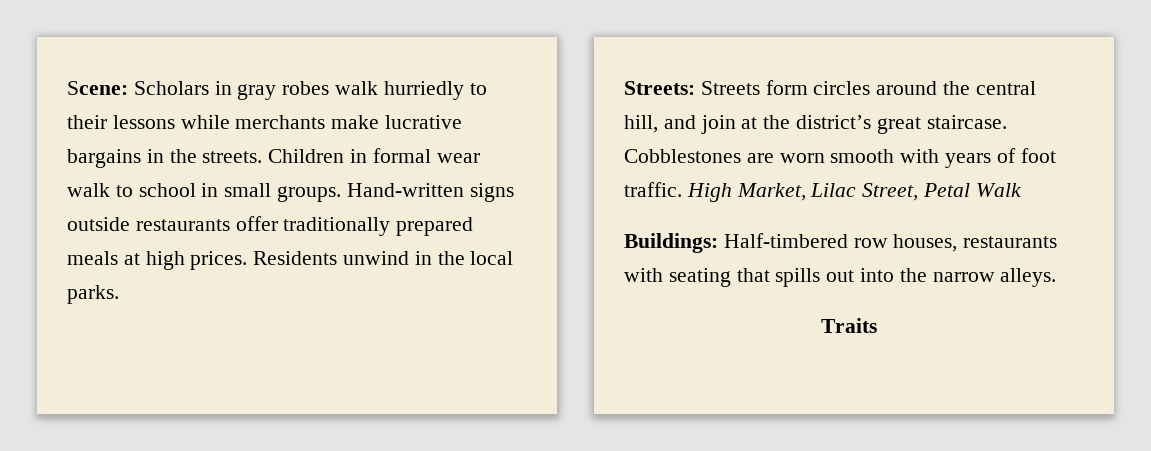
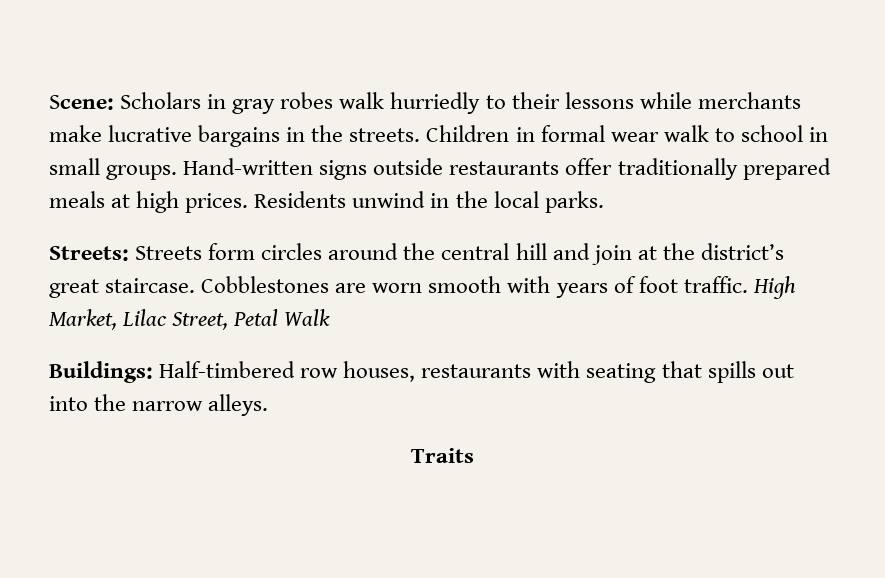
[624,115,658,133] hill, -> [515,243,547,260] hill

